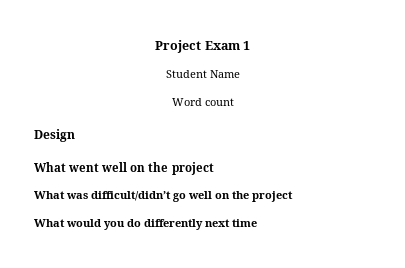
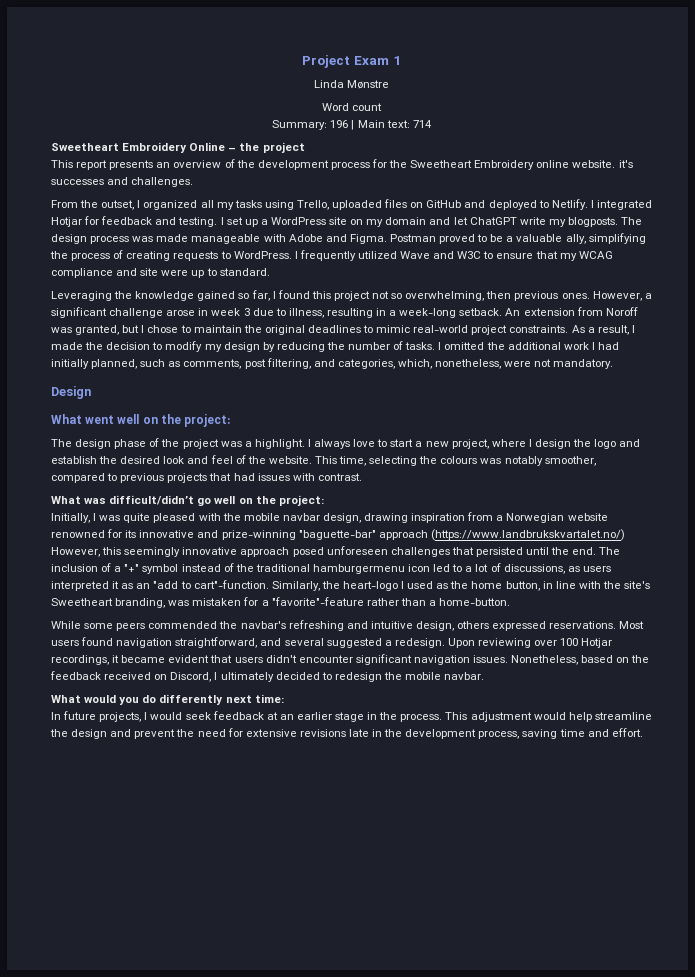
[165,70,240,78] Student Name -> [313,80,390,89] Linda Mønstre
(234, 102) none -> [272,120,432,130] [51,142,305,153] [51,159,633,170] [51,177,194,187] [51,199,652,210] [51,216,643,227] [51,233,646,244] [50,250,613,261] [51,268,270,278] [51,290,652,301] [51,307,638,318] [51,325,635,335] [51,341,619,352] [51,358,614,369] // Summary: 196 | Main text: 714 // Sweetheart Embroidery Online – the project // This report presents an overview of the development process for the Sweetheart Embroidery online website. it's successes and challenges. // From the outset, I organized all my tasks using Trello, uploaded files on GitHub and deployed to Netlify. I integrated Hotjar for feedback and testing. I set up a WordPress site on my domain and let ChatGPT write my blogposts. The design process was made manageable with Adobe and Figma. Postman proved to be a valuable ally, simplifying the process of creating requests to WordPress. I frequently utilized Wave and W3C to ensure that my WCAG compliance and site were up to standard. // Leveraging the knowledge gained so far, I found this project not so overwhelming, then previous ones. However, a significant challenge arose in week 3 due to illness, resulting in a week-long setback. An extension from Noroff was granted, but I chose to maintain the original deadlines to mimic real-world project constraints. As a result, I made the decision to modify my design by reducing the number of tasks. I omitted the additional work I had initially planned, such as comments, post filtering, and categories, which, nonetheless, were not mandatory.
[171,162,214,175] project -> [184,414,231,427] [51,438,641,449] [51,455,596,466] [51,473,362,483] project: // The design phase of the project was a highlight. I always love to start a new project, where I design the logo and establish the desired look and feel of the website. This time, selecting the colours was notably smoother, compared to previous projects that had issues with contrast.
[252,191,293,202] project -> [278,495,324,506] [51,512,608,523] [51,529,625,541] [51,546,621,557] [51,563,611,574] [51,580,651,591] [51,597,511,608] [51,620,645,631] [51,637,613,648] [51,654,650,665] [50,671,485,682] project: // Initially, I was quite pleased with the mobile navbar design, drawing inspiration from a Norwegian website renowned for its innovative and prize-winning "baguette-bar" approach (https://www.landbrukskvartalet.no/) However, this seemingly innovative approach posed unforeseen challenges that persisted until the end. The inclusion of a "+" symbol instead of the traditional hamburgermenu icon led to a lot of discussions, as users interpreted it as an "add to cart"-function. Similarly, the heart-logo I used as the home button, in line with the site's Sweetheart branding, was mistaken for a "favorite"-feature rather than a home-button. // While some peers commended the navbar's refreshing and intuitive design, others expressed reservations. Most users found navigation straightforward, and several suggested a redesign. Upon reviewing over 100 Hotjar recordings, it became evident that users didn't encounter significant navigation issues. Nonetheless, based on the feedback received on Discord, I ultimately decided to redesign the mobile navbar.
[232,219,257,227] time -> [254,694,284,703] [51,711,652,722] [50,728,643,739] time: // In future projects, I would seek feedback at an earlier stage in the process. This adjustment would help streamline the design and prevent the need for extensive revisions late in the development process, saving time and effort.

